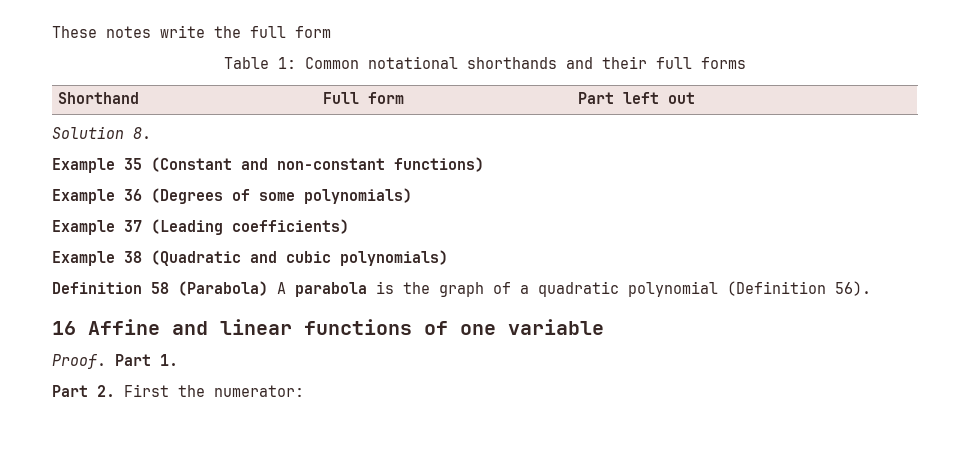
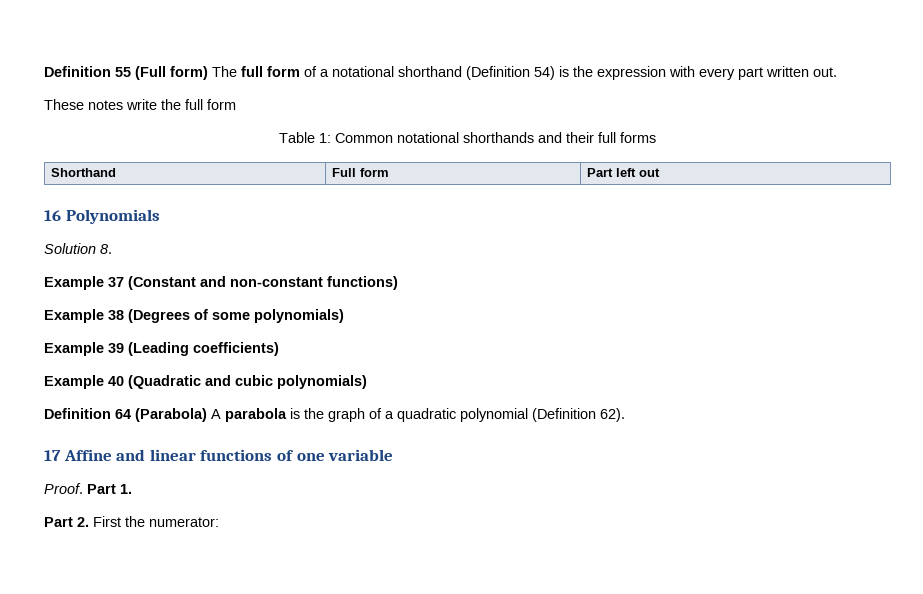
(52, 32) none -> [44,66,837,80] Definition 55 (Full form) The full form of a notational shorthand (Definition 54) is the expression with every part written out. //
(696, 98) none -> [44,209,160,224] // 16 Polynomials
[124,158,142,170] 35 -> [108,277,124,287] 37
[124,189,142,201] 36 -> [108,310,124,320] 38
[124,220,142,232] 37 -> [108,343,124,353] 39
[124,251,142,263] 38 -> [108,376,124,386] 40
[151,282,169,294] 58 -> [115,409,131,419] 64
[835,281,871,296] [52,321,76,335] 56). // 16 -> [600,408,625,422] [44,450,61,461] 62). // 17

